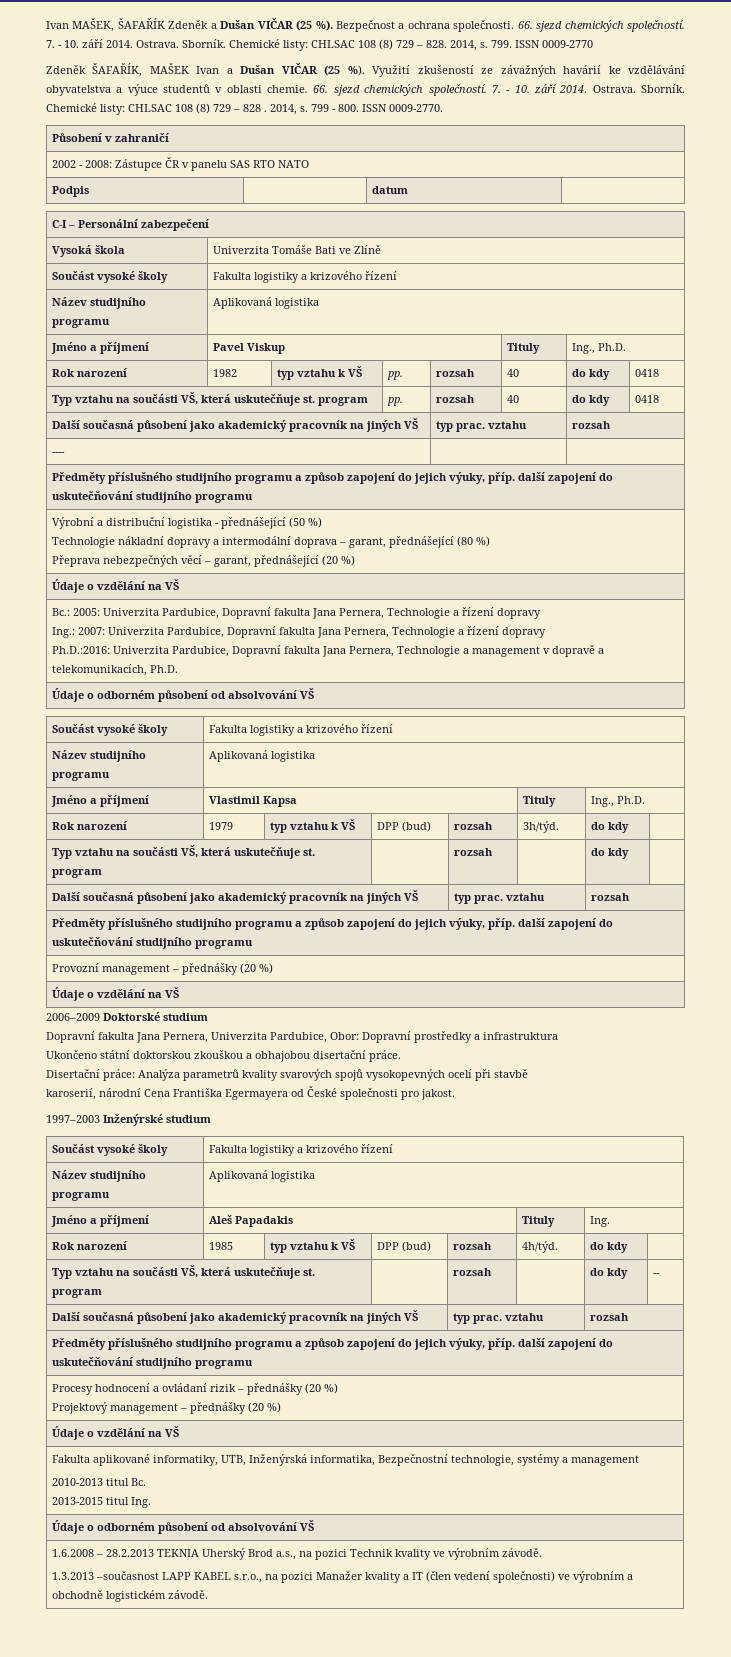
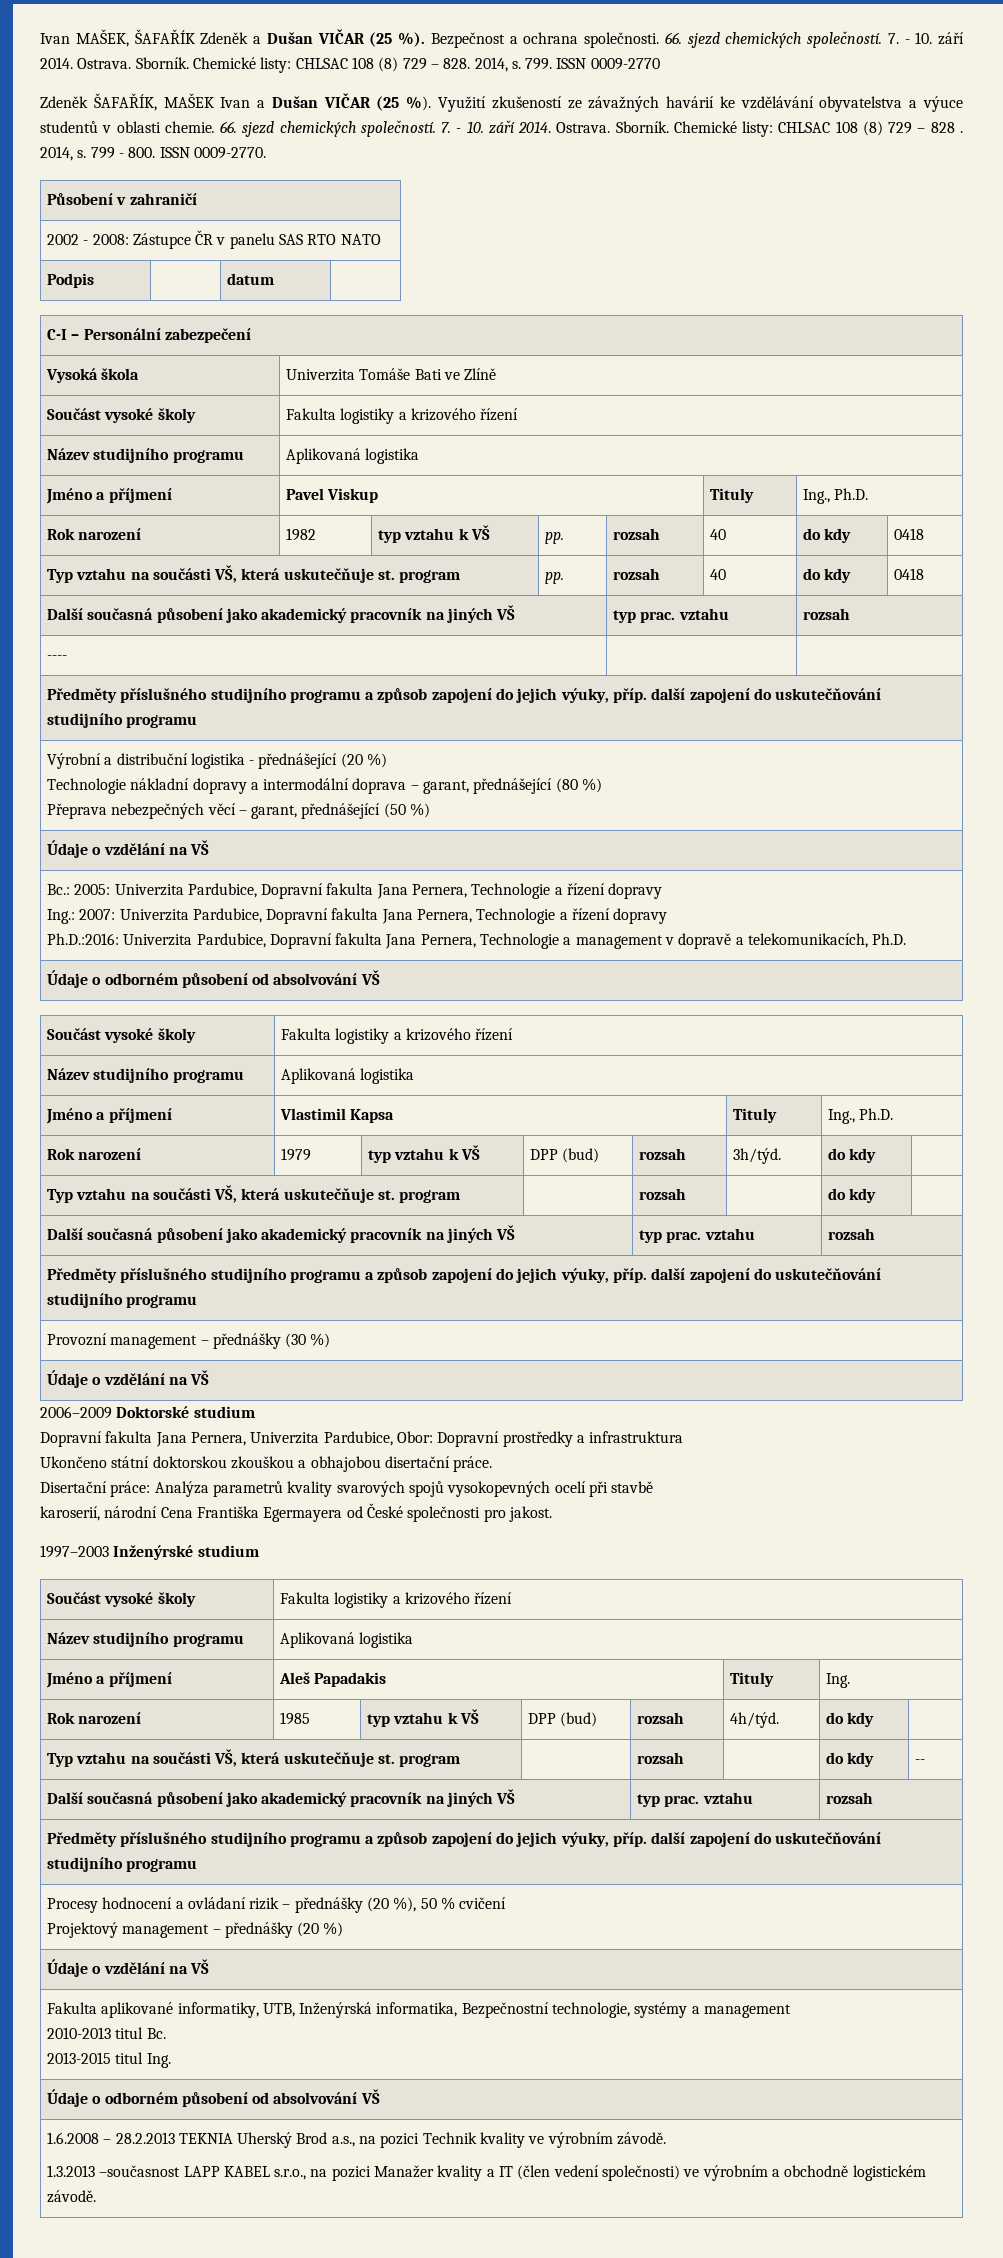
[288,517,305,528] (50 -> [340,753,363,768] (20
[321,555,338,566] (20 -> [383,803,406,818] (50
[239,963,256,974] (20 -> [285,1333,307,1348] (30
[323,1383,338,1394] %) -> [393,1897,507,1912] %), 50 % cvičení

